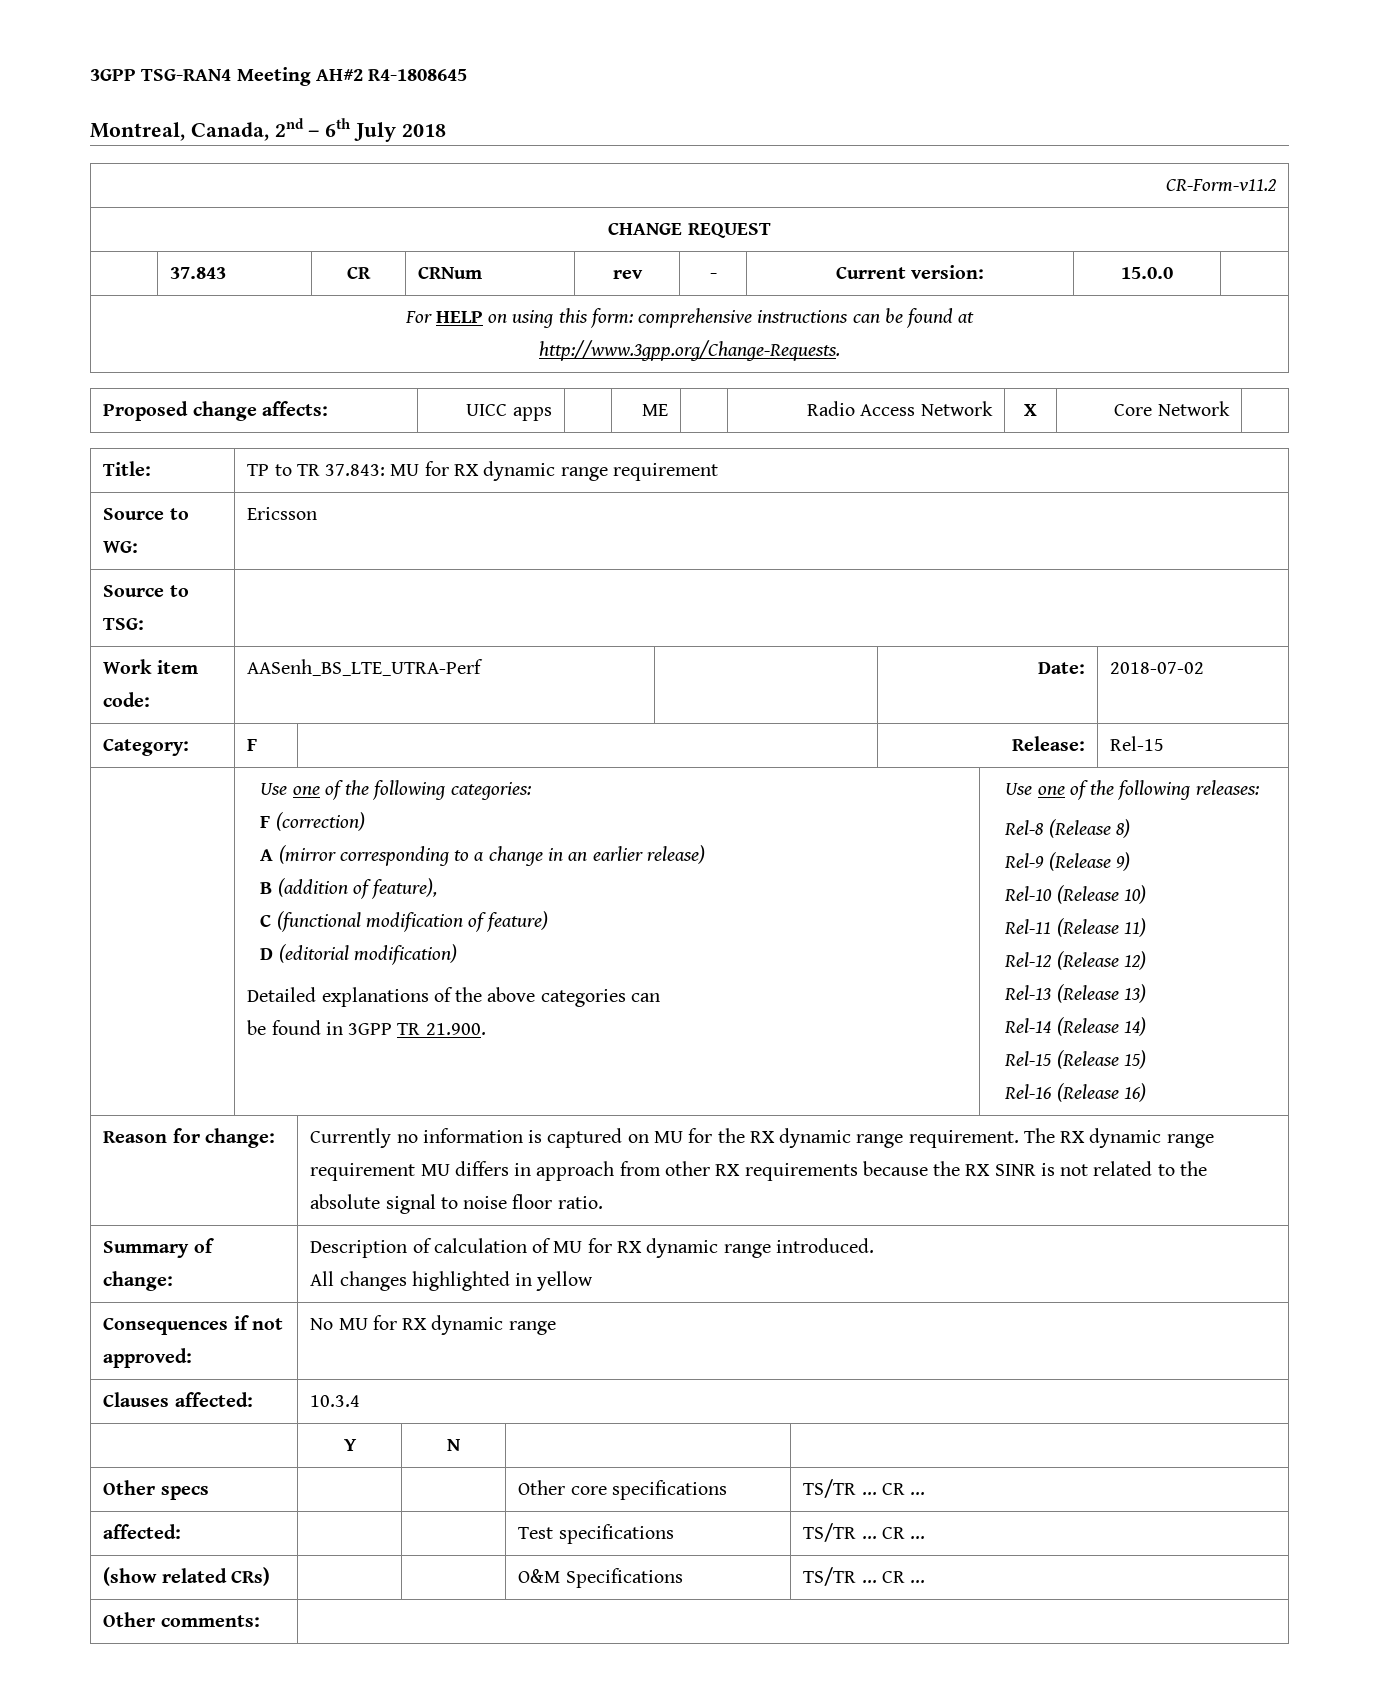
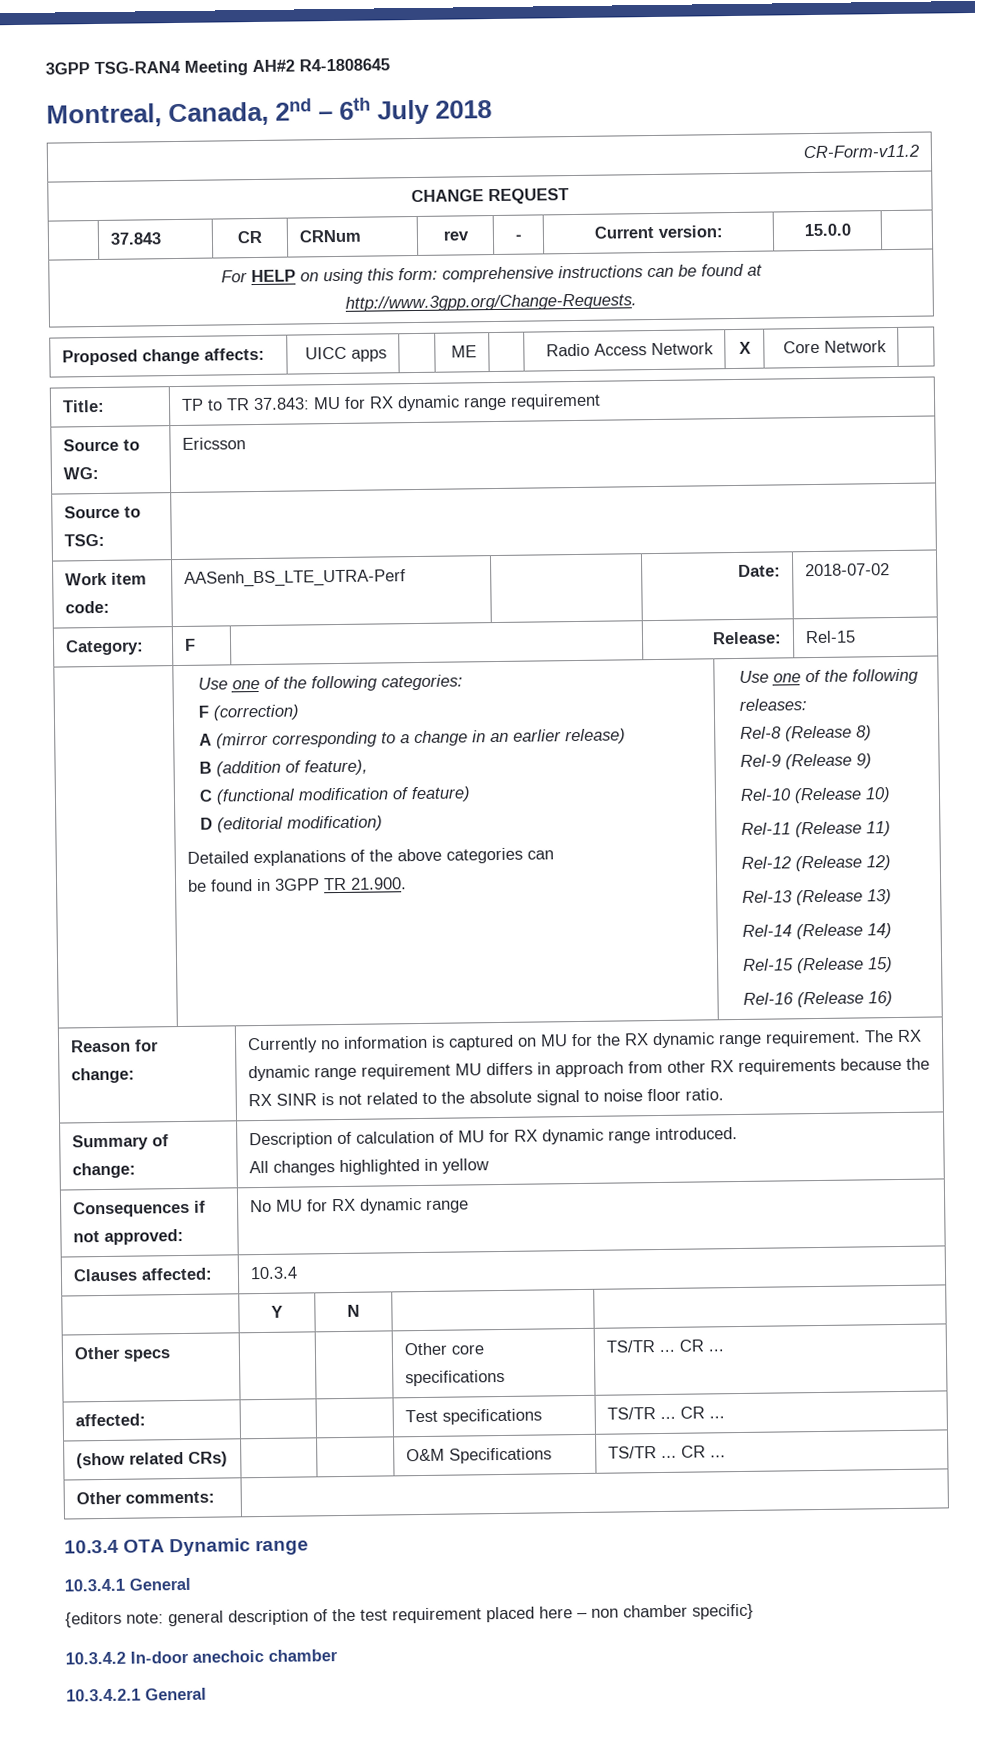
(260, 1621) none -> [64,1538,310,1557] [64,1577,191,1592] [65,1603,754,1628] [65,1649,338,1665] [66,1687,207,1702] // 10.3.4 OTA Dynamic range // 10.3.4.1 General // {editors note: general description of the test requirement placed here – non chamber specific} // 10.3.4.2 In-door anechoic chamber // 10.3.4.2.1 General

